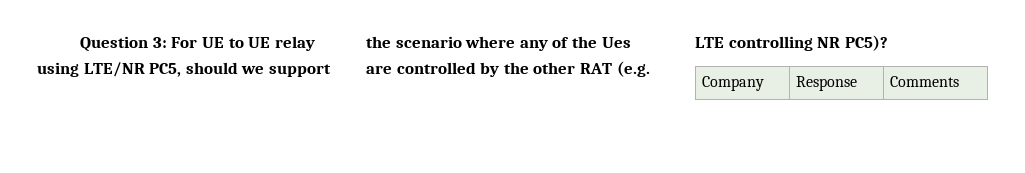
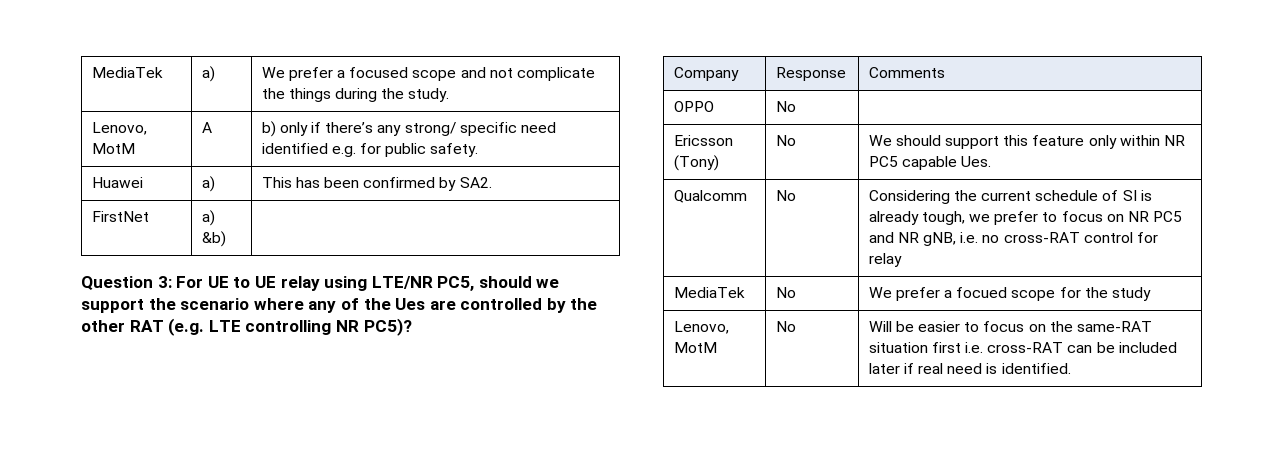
(80, 44) none -> [91,67,163,78] [201,66,215,82] [261,67,595,81] [261,88,450,102] [91,122,147,135] [91,143,135,154] [201,122,212,133] [261,121,556,137] [261,143,479,157] [91,177,143,188] [201,176,215,192] [261,177,492,191] [91,211,149,222] [201,210,215,226] [201,231,226,247] MediaTek | a) | We prefer a focused scope and not complicate the things during the study. // Lenovo, MotM | A | b) only if there’s any strong/ specific need identified e.g. for public safety. // Huawei | a) | This has been confirmed by SA2. // FirstNet | a) &b) | //
(960, 81) none -> [673,101,714,112] [775,101,796,112] [673,135,733,146] [673,155,719,171] [775,135,796,146] [868,135,1185,149] [868,156,991,170] [673,190,747,203] [775,190,796,201] [868,190,1152,204] [868,211,1183,225] [868,232,1158,246] [868,253,902,267] [673,287,745,298] [775,287,796,298] [868,287,1151,301] [673,321,729,334] [673,342,717,353] [775,321,796,332] [868,321,1152,332] [868,342,1177,353] [868,363,1071,374] // OPPO | No | // Ericsson (Tony) | No | We should support this feature only within NR PC5 capable Ues. // Qualcomm | No | Considering the current schedule of SI is already tough, we prefer to focus on NR PC5 and NR gNB, i.e. no cross-RAT control for relay // MediaTek | No | We prefer a focued scope for the study // Lenovo, MotM | No | Will be easier to focus on the same-RAT situation first i.e. cross-RAT can be included later if real need is identified.

